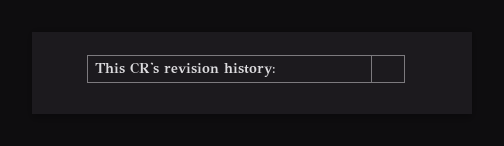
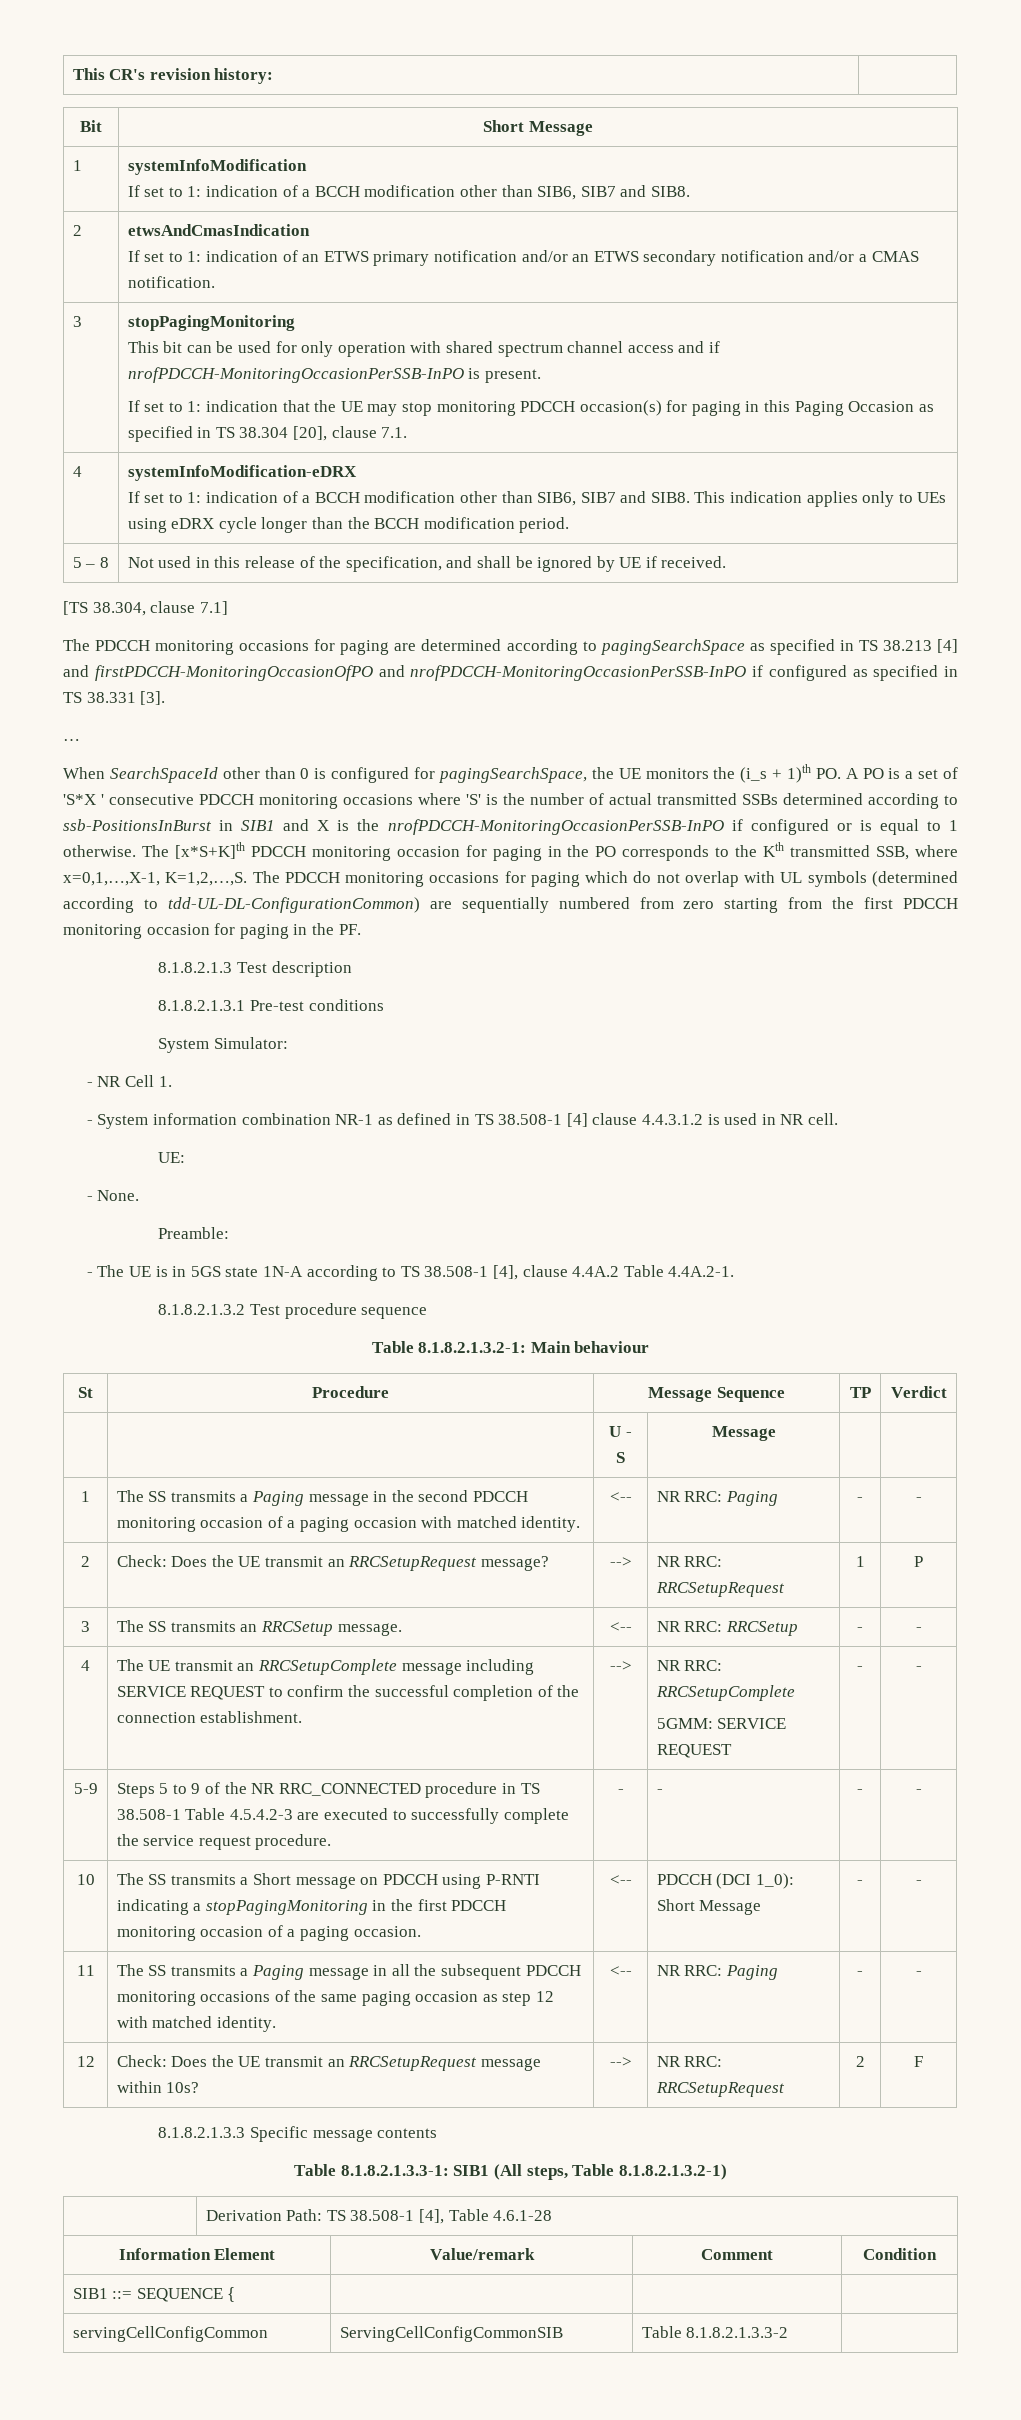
(276, 70) none -> [80,120,102,132] [483,120,593,136] [72,160,82,171] [127,159,307,175] [127,185,690,200] [72,225,82,236] [127,224,310,236] [127,250,919,266] [127,276,215,288] [72,316,82,327] [127,315,295,331] [127,341,720,357] [127,367,541,383] [127,400,934,416] [127,426,408,442] [72,466,82,477] [127,465,357,481] [127,491,947,507] [127,517,570,533] [72,557,109,568] [127,556,727,572] [63,601,228,616] [63,639,958,655] [63,665,958,681] [63,691,166,705] [63,739,80,741] [63,764,959,783] [63,793,958,809] [63,819,958,835] [63,842,959,861] [63,871,958,887] [63,897,958,913] [63,923,361,939] [158,961,352,977] [158,999,384,1011] [158,1037,289,1053] [86,1075,172,1087] [86,1113,838,1129] [158,1152,186,1163] [86,1190,140,1201] [158,1227,230,1239] [86,1265,735,1281] [158,1303,428,1319] [371,1341,650,1353] [78,1387,93,1398] [312,1386,389,1398] [648,1387,785,1402] [849,1387,871,1398] [890,1386,947,1398] [609,1426,632,1437] [616,1452,625,1463] [711,1426,776,1441] [81,1491,90,1502] [116,1490,528,1506] [116,1516,581,1532] [609,1492,632,1502] [656,1491,778,1506] [857,1497,863,1502] [915,1497,922,1502] [81,1556,90,1567] [116,1555,549,1571] [609,1557,632,1567] [656,1556,723,1567] [655,1582,785,1597] [855,1556,865,1567] [914,1556,923,1567] [81,1621,90,1632] [116,1620,402,1636] [609,1622,632,1632] [656,1621,798,1636] [857,1627,863,1632] [915,1627,922,1632] [81,1660,90,1671] [116,1659,535,1675] [116,1685,580,1701] [116,1711,303,1723] [609,1661,632,1671] [656,1660,723,1671] [655,1685,795,1701] [656,1718,787,1729] [656,1744,732,1758] [857,1666,863,1671] [915,1666,922,1671] [73,1783,98,1794] [116,1782,540,1798] [116,1808,569,1824] [116,1834,332,1850] [617,1789,624,1794] [656,1789,663,1794] [857,1789,863,1794] [915,1789,922,1794] [76,1874,95,1885] [116,1873,540,1889] [116,1899,507,1915] [116,1925,421,1941] [609,1875,632,1885] [656,1873,794,1889] [656,1899,762,1915] [857,1880,863,1885] [915,1880,922,1885] [76,1965,95,1976] [116,1964,581,1980] [116,1990,554,2006] [116,2016,276,2032] [609,1966,632,1976] [656,1965,778,1980] [857,1971,863,1976] [915,1971,922,1976] [76,2056,95,2067] [116,2055,541,2071] [116,2081,200,2093] [609,2057,632,2067] [656,2056,723,2067] [655,2082,785,2097] [855,2056,865,2067] [914,2056,923,2067] [158,2126,438,2142] [294,2164,727,2180] [205,2209,553,2224] [118,2248,276,2260] [429,2248,535,2260] [701,2249,773,2260] [863,2248,937,2260] [72,2287,236,2302] [72,2326,268,2342] [339,2326,563,2342] [641,2326,789,2338] // Bit | Short Message // 1 | systemInfoModification // If set to 1: indication of a BCCH modification other than SIB6, SIB7 and SIB8. // 2 | etwsAndCmasIndication // If set to 1: indication of an ETWS primary notification and/or an ETWS secondary notification and/or a CMAS notification. // 3 | stopPagingMonitoring // This bit can be used for only operation with shared spectrum channel access and if nrofPDCCH-MonitoringOccasionPerSSB-InPO is present. // If set to 1: indication that the UE may stop monitoring PDCCH occasion(s) for paging in this Paging Occasion as specified in TS 38.304 [20], clause 7.1. // 4 | systemInfoModification-eDRX // If set to 1: indication of a BCCH modification other than SIB6, SIB7 and SIB8. This indication applies only to UEs using eDRX cycle longer than the BCCH modification period. // 5 – 8 | Not used in this release of the specification, and shall be ignored by UE if received. // [TS 38.304, clause 7.1] // The PDCCH monitoring occasions for paging are determined according to pagingSearchSpace as specified in TS 38.213 [4] and firstPDCCH-MonitoringOccasionOfPO and nrofPDCCH-MonitoringOccasionPerSSB-InPO if configured as specified in TS 38.331 [3]. // … // When SearchSpaceId other than 0 is configured for pagingSearchSpace, the UE monitors the (i_s + 1)th PO. A PO is a set of 'S*X ' consecutive PDCCH monitoring occasions where 'S' is the number of actual transmitted SSBs determined according to ssb-PositionsInBurst in SIB1 and X is the nrofPDCCH-MonitoringOccasionPerSSB-InPO if configured or is equal to 1 otherwise. The [x*S+K]th PDCCH monitoring occasion for paging in the PO corresponds to the Kth transmitted SSB, where x=0,1,…,X-1, K=1,2,…,S. The PDCCH monitoring occasions for paging which do not overlap with UL symbols (determined according to tdd-UL-DL-ConfigurationCommon) are sequentially numbered from zero starting from the first PDCCH monitoring occasion for paging in the PF. // 8.1.8.2.1.3 Test description // 8.1.8.2.1.3.1 Pre-test conditions // System Simulator: // - NR Cell 1. // - System information combination NR-1 as defined in TS 38.508-1 [4] clause 4.4.3.1.2 is used in NR cell. // UE: // - None. // Preamble: // - The UE is in 5GS state 1N-A according to TS 38.508-1 [4], clause 4.4A.2 Table 4.4A.2-1. // 8.1.8.2.1.3.2 Test procedure sequence // Table 8.1.8.2.1.3.2-1: Main behaviour // St | Procedure | Message Sequence | TP | Verdict // | | U - S | Message | | // 1 | The SS transmits a Paging message in the second PDCCH monitoring occasion of a paging occasion with matched identity. | <-- | NR RRC: Paging | - | - // 2 | Check: Does the UE transmit an RRCSetupRequest message? | --> | NR RRC: RRCSetupRequest | 1 | P // 3 | The SS transmits an RRCSetup message. | <-- | NR RRC: RRCSetup | - | - // 4 | The UE transmit an RRCSetupComplete message including SERVICE REQUEST to confirm the successful completion of the connection establishment. | --> | NR RRC: RRCSetupComplete // 5GMM: SERVICE REQUEST | - | - // 5-9 | Steps 5 to 9 of the NR RRC_CONNECTED procedure in TS 38.508-1 Table 4.5.4.2-3 are executed to successfully complete the service request procedure. | - | - | - | - // 10 | The SS transmits a Short message on PDCCH using P-RNTI indicating a stopPagingMonitoring in the first PDCCH monitoring occasion of a paging occasion. | <-- | PDCCH (DCI 1_0): Short Message | - | - // 11 | The SS transmits a Paging message in all the subsequent PDCCH monitoring occasions of the same paging occasion as step 12 with matched identity. | <-- | NR RRC: Paging | - | - // 12 | Check: Does the UE transmit an RRCSetupRequest message within 10s? | --> | NR RRC: RRCSetupRequest | 2 | F // 8.1.8.2.1.3.3 Specific message contents // Table 8.1.8.2.1.3.3-1: SIB1 (All steps, Table 8.1.8.2.1.3.2-1) // | Derivation Path: TS 38.508-1 [4], Table 4.6.1-28 // Information Element | Value/remark | Comment | Condition // SIB1 ::= SEQUENCE { | | | // servingCellConfigCommon | ServingCellConfigCommonSIB | Table 8.1.8.2.1.3.3-2 |

